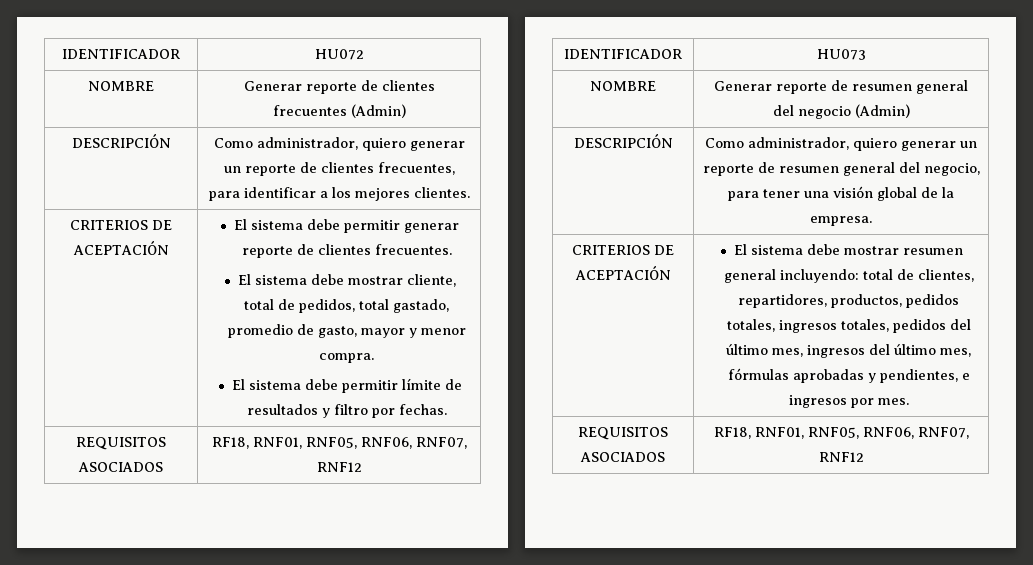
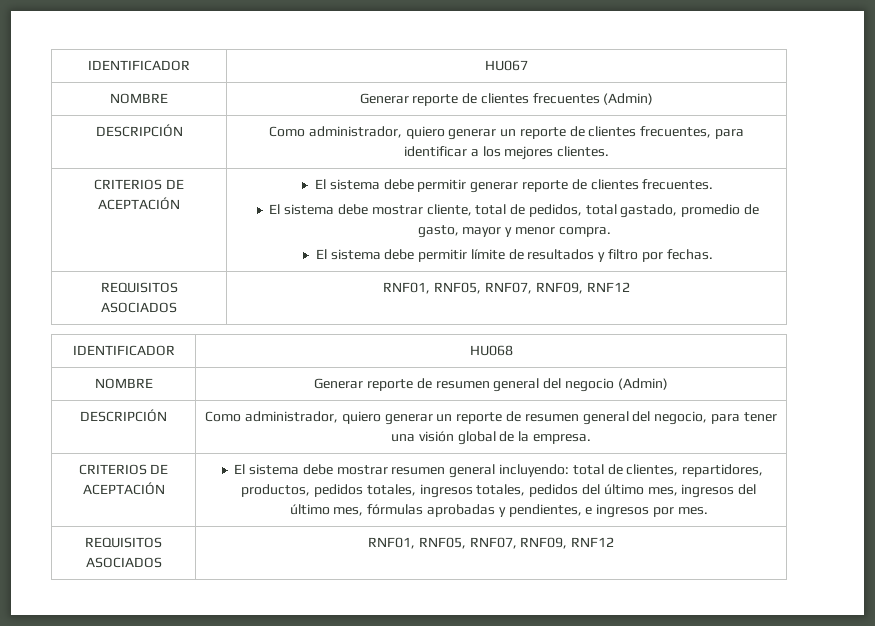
[62,49,180,59] [314,49,364,60] IDENTIFICADOR | HU072 -> [88,60,190,71] [485,60,528,71] IDENTIFICADOR | HU067
[211,437,467,449] RF18, RNF01, RNF05, RNF06, RNF07, -> [383,282,583,294] RNF01, RNF05, RNF07, RNF09,
[816,49,866,60] HU073 -> [469,345,513,356] HU068
[713,427,969,439] RF18, RNF01, RNF05, RNF06, RNF07, -> [367,537,568,549] RNF01, RNF05, RNF07, RNF09,

